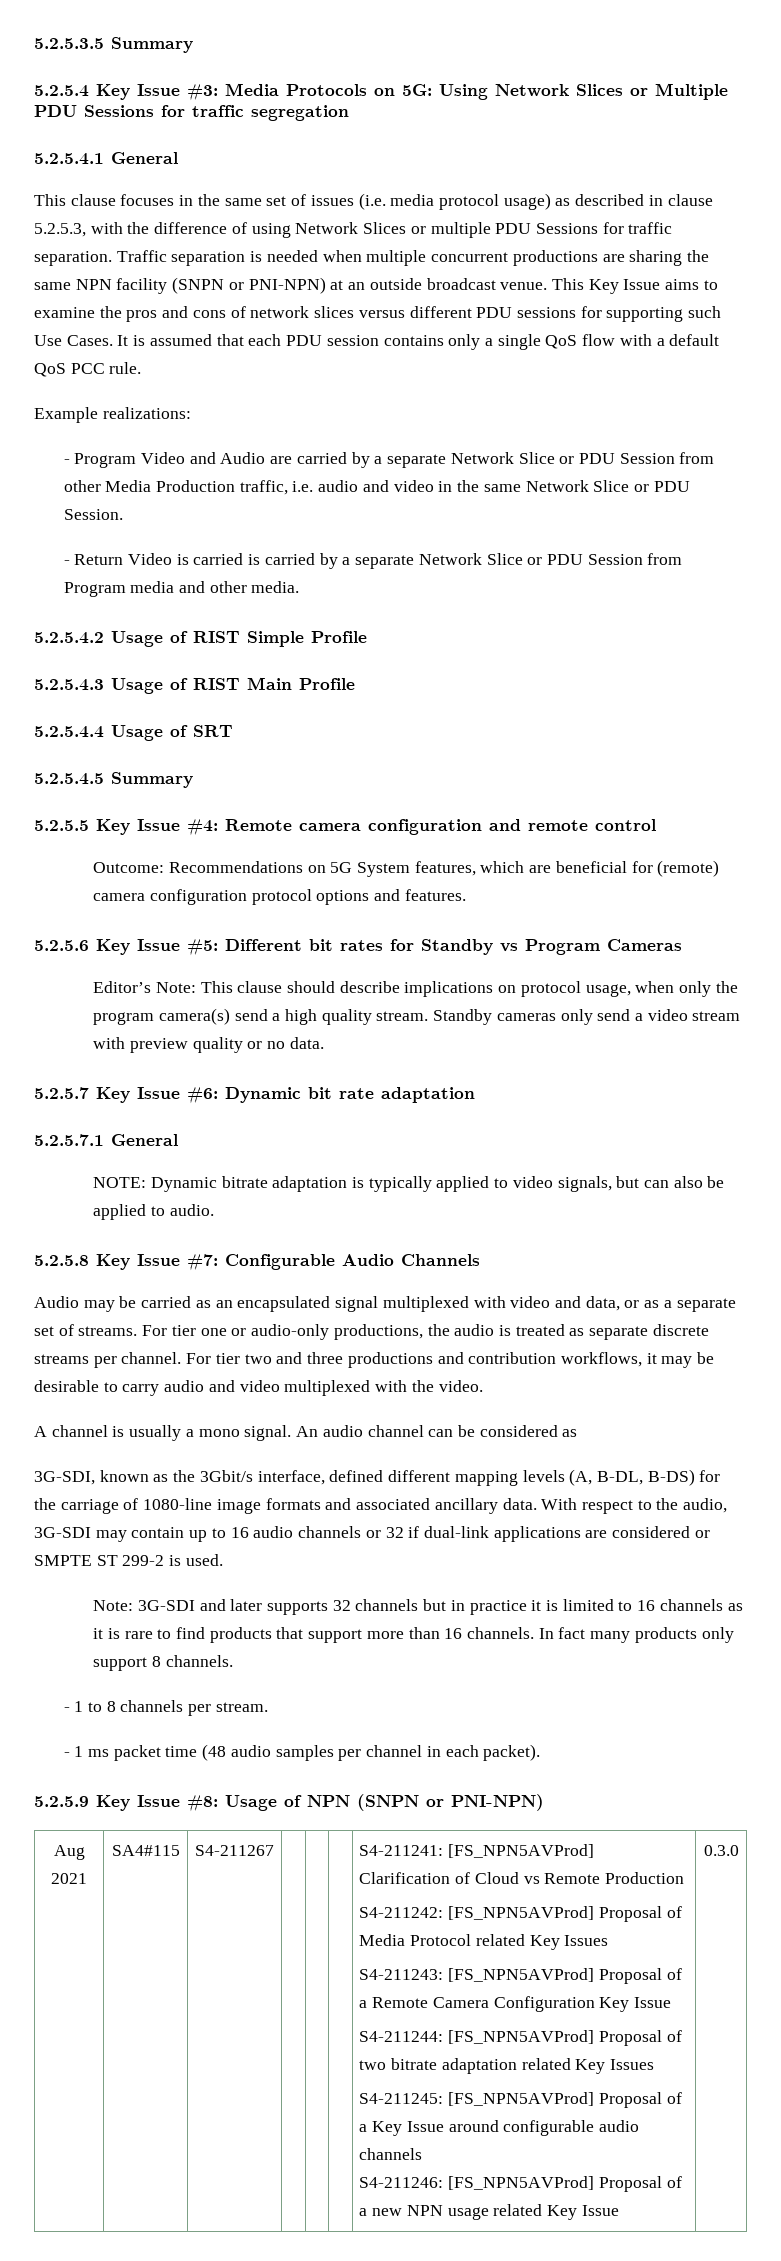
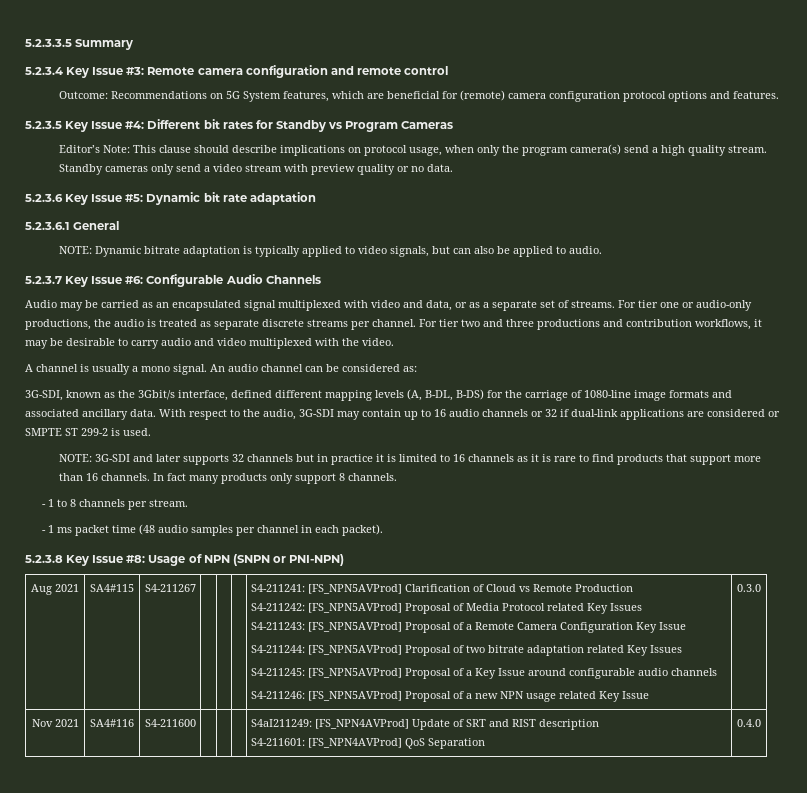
[34,37,193,53] [34,85,89,97] 5.2.5.3.5 Summary // 5.2.5.4 -> [25,39,134,50] [25,67,63,75] 5.2.3.3.5 Summary // 5.2.3.4
[225,83,728,100] [34,105,349,121] [34,152,178,165] [34,193,713,210] [34,222,673,238] [34,250,709,266] [34,277,718,294] [34,306,722,322] [34,334,720,350] [34,362,142,377] [34,407,191,423] [63,452,715,468] [63,480,690,495] [63,509,123,520] [63,553,683,569] [63,581,300,597] [34,631,367,647] [34,677,355,694] [34,725,233,741] [34,772,193,788] [34,819,218,836] Media Protocols on 5G: Using Network Slices or Multiple PDU Sessions for traffic segregation // 5.2.5.4.1 General // This clause focuses in the same set of issues (i.e. media protocol usage) as described in clause 5.2.5.3, with the difference of using Network Slices or multiple PDU Sessions for traffic separation. Traffic separation is needed when multiple concurrent productions are sharing the same NPN facility (SNPN or PNI-NPN) at an outside broadcast venue. This Key Issue aims to examine the pros and cons of network slices versus different PDU sessions for supporting such Use Cases. It is assumed that each PDU session contains only a single QoS flow with a default QoS PCC rule. // Example realizations: // - Program Video and Audio are carried by a separate Network Slice or PDU Session from other Media Production traffic, i.e. audio and video in the same Network Slice or PDU Session. // - Return Video is carried is carried by a separate Network Slice or PDU Session from Program media and other media. // 5.2.5.4.2 Usage of RIST Simple Profile // 5.2.5.4.3 Usage of RIST Main Profile // 5.2.5.4.4 Usage of SRT // 5.2.5.4.5 Summary // 5.2.5.5 Key Issue #4: -> (145, 71) none
[34,939,218,956] 5.2.5.6 Key Issue #5: -> [25,121,145,132] 5.2.3.5 Key Issue #4:
[34,1087,218,1104] 5.2.5.7 Key Issue #6: -> [25,194,144,205] 5.2.3.6 Key Issue #5:
[34,1134,104,1146] 5.2.5.7.1 -> [25,222,70,230] 5.2.3.6.1
[34,1254,218,1271] 5.2.5.8 Key Issue #7: -> [25,276,144,287] 5.2.3.7 Key Issue #6:
[562,1429,578,1437] as -> [403,366,417,372] as:
[93,1600,134,1611] Note: -> [58,454,92,462] NOTE:
[34,1796,89,1807] 5.2.5.9 -> [25,555,63,563] 5.2.3.8
(739, 1850) none -> [31,719,79,727] [90,719,134,727] [144,719,196,727] [250,719,599,730] [250,738,485,749] [737,719,761,727] // Nov 2021 | SA4#116 | S4-211600 | | | | S4aI211249: [FS_NPN4AVProd] Update of SRT and RIST description // S4-211601: [FS_NPN4AVProd] QoS Separation | 0.4.0

